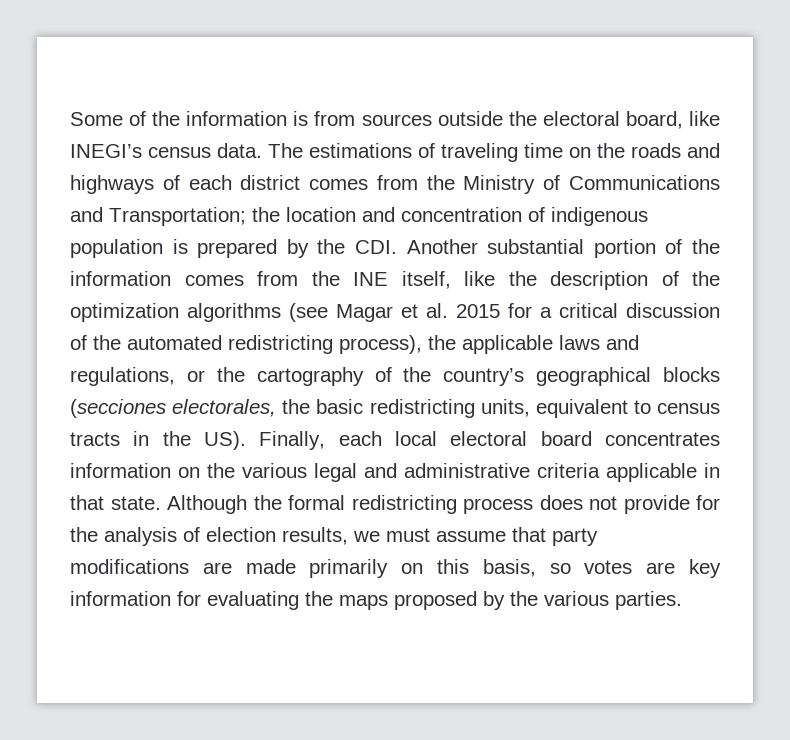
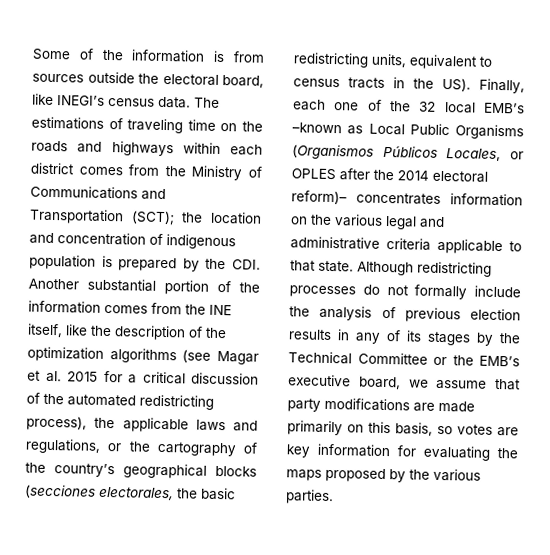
[162,175,180,190] of -> [182,142,221,154] within
[109,207,246,226] Transportation; -> [29,208,175,226] Transportation (SCT);
[395,431,592,446] local electoral board -> [334,99,525,114] [292,122,524,140] [292,144,524,162] [291,168,488,183] [291,190,347,205] one of the 32 local EMB’s –known as Local Public Organisms (Organismos Públicos Locales, or OPLES after the 2014 electoral reform)–
[704,463,720,478] in -> [509,241,522,252] to
[253,495,720,514] [70,527,430,546] the formal redistricting process does not provide for the analysis of election results, we must -> [417,261,492,277] [289,284,521,300] [289,305,521,323] [288,329,521,346] [288,351,520,367] [288,374,429,390] redistricting processes do not formally include the analysis of previous election results in any of its stages by the Technical Committee or the EMB’s executive board, we

